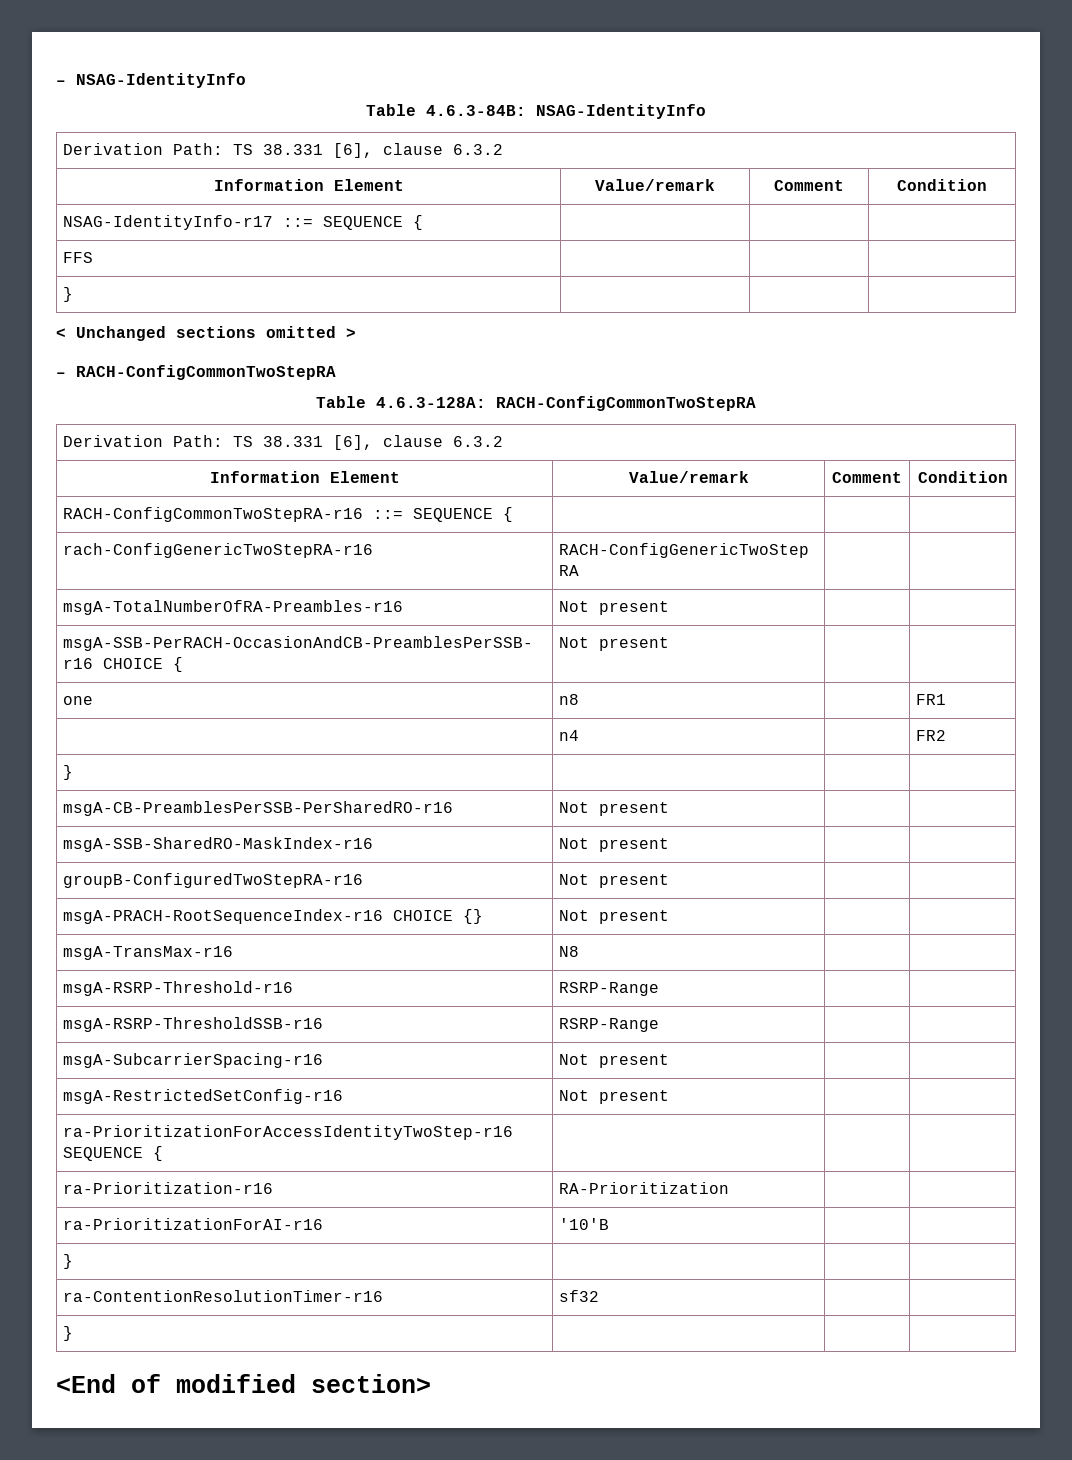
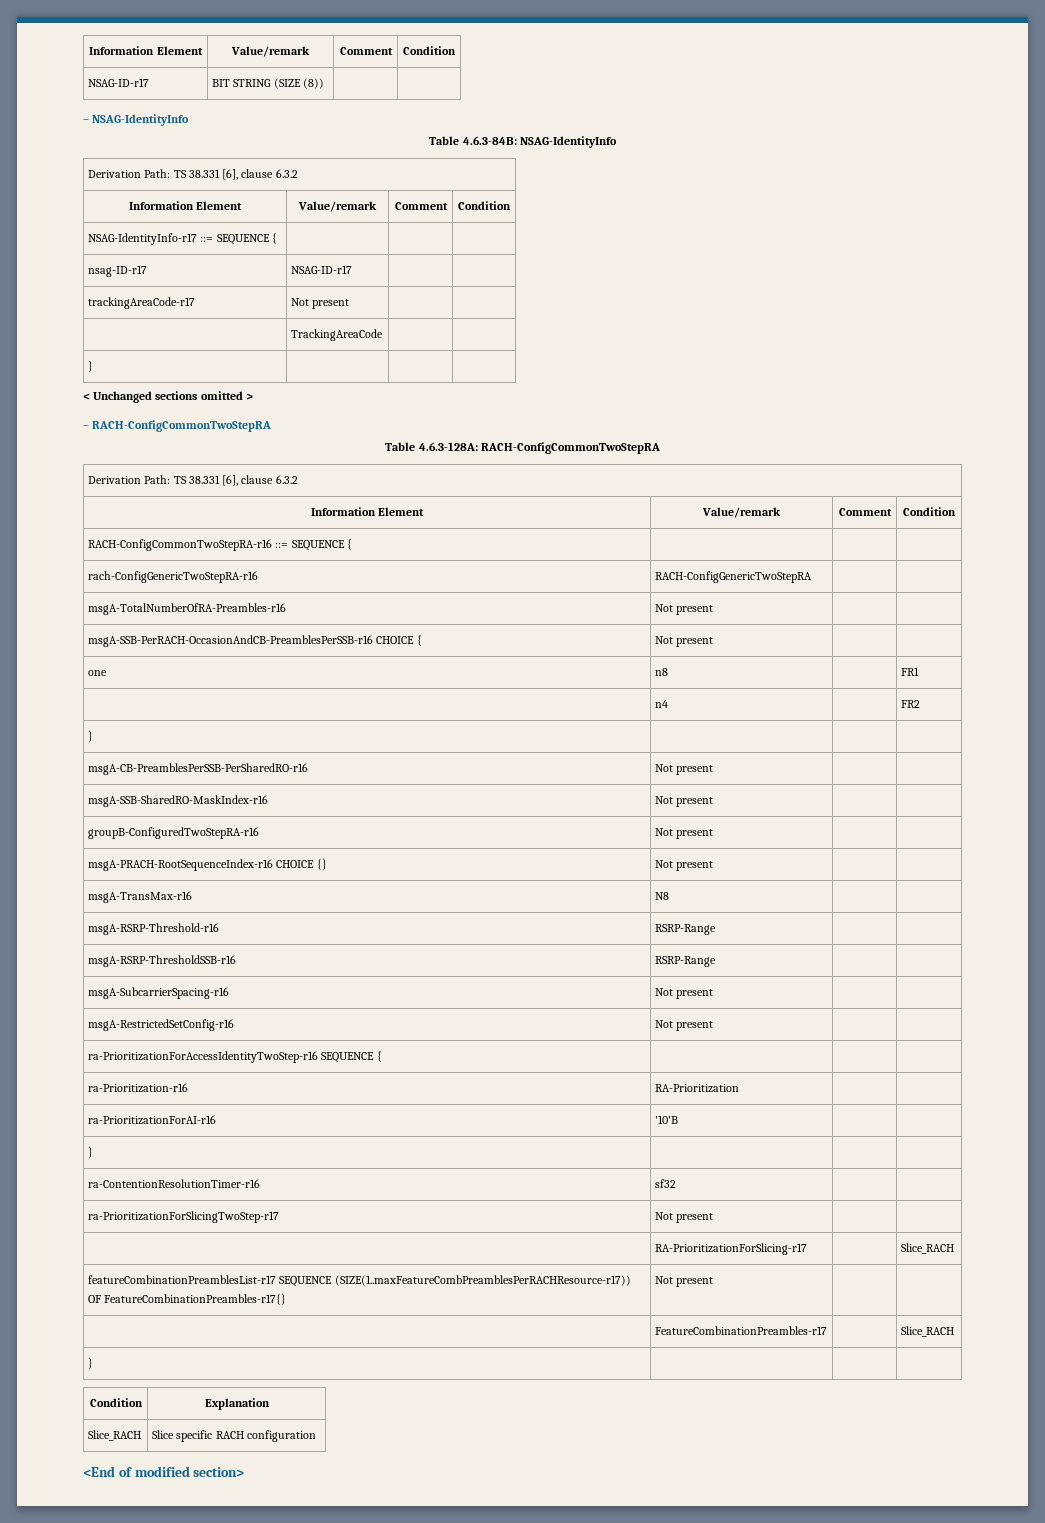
(56, 82) none -> [89,46,203,55] [231,46,310,57] [339,47,393,55] [403,46,456,55] [88,78,150,87] [212,78,324,89] Information Element | Value/remark | Comment | Condition // NSAG-ID-r17 | BIT STRING (SIZE (8)) | | //
[63,252,94,263] FFS | -> [88,265,148,277] [291,265,353,274] [88,297,196,309] [291,298,350,309] [291,329,384,341] nsag-ID-r17 | NSAG-ID-r17 | | // trackingAreaCode-r17 | Not present | | // | TrackingAreaCode
[63,1326,74,1341] } | | | -> [88,1211,280,1223] [655,1212,714,1223] [655,1243,808,1255] [901,1243,955,1254] [88,1275,631,1287] [88,1294,287,1305] [655,1276,714,1287] [655,1326,828,1335] [901,1326,955,1337] [88,1358,94,1369] [89,1398,143,1407] [204,1398,270,1410] [88,1430,142,1441] [152,1430,316,1442] ra-PrioritizationForSlicingTwoStep-r17 | Not present | | // | RA-PrioritizationForSlicing-r17 | | Slice_RACH // featureCombinationPreamblesList-r17 SEQUENCE (SIZE(1..maxFeatureCombPreamblesPerRACHResource-r17)) OF FeatureCombinationPreambles-r17{} | Not present | | // | FeatureCombinationPreambles-r17 | | Slice_RACH // } | | | // Condition | Explanation // Slice_RACH | Slice specific RACH configuration

